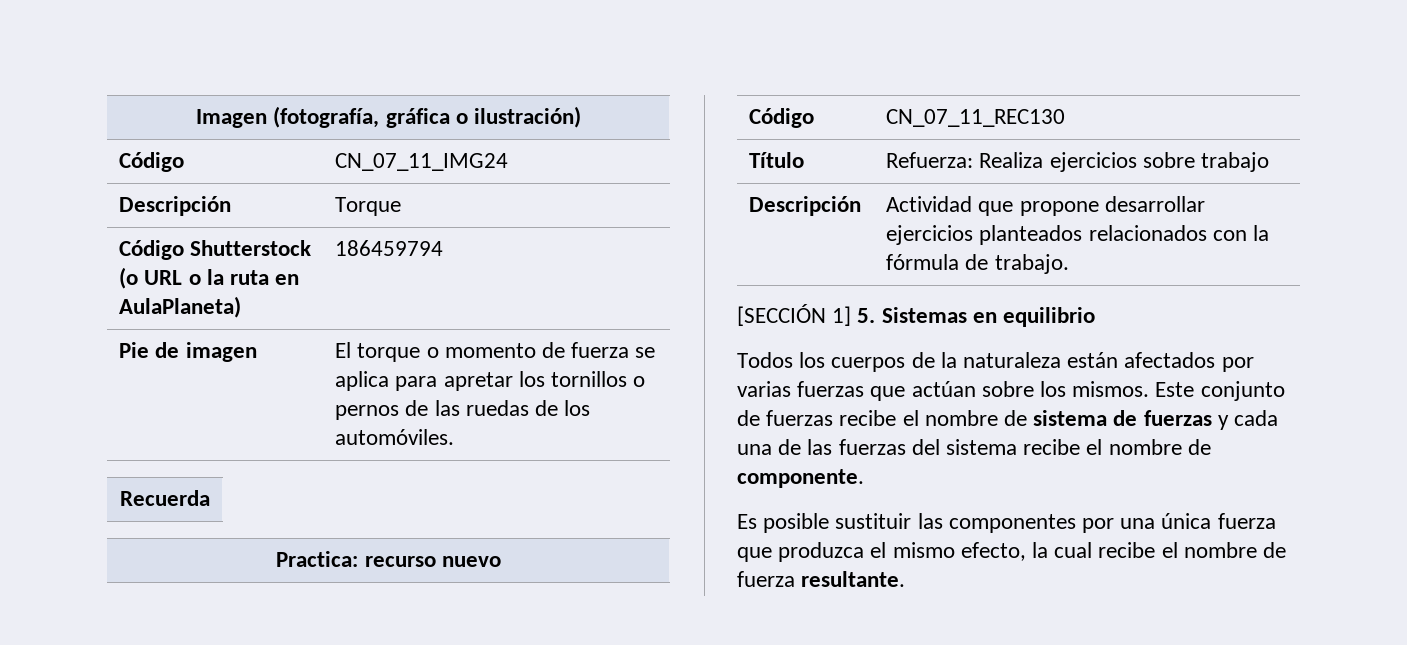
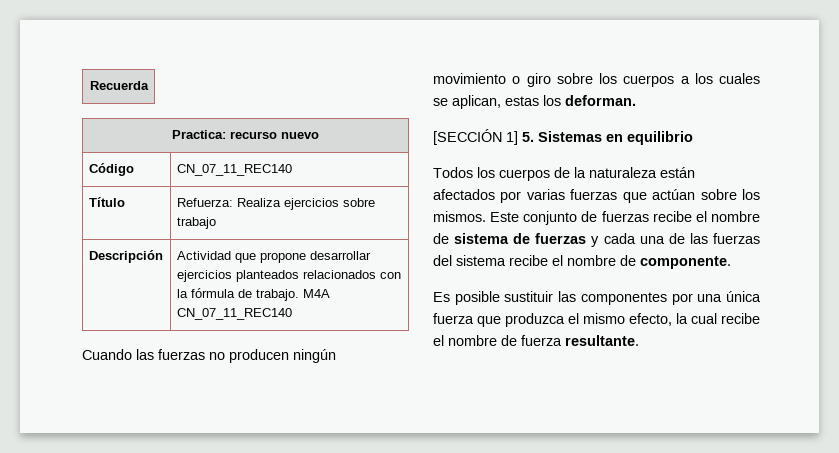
[196,106,581,128] [119,152,185,172] [335,153,509,171] [119,196,232,216] [335,197,402,216] [119,240,312,260] [119,267,300,289] [119,296,242,318] [335,240,444,256] [119,342,257,362] [335,342,656,362] [335,371,646,391] [335,400,591,420] [335,429,455,445] Imagen (fotografía, gráfica o ilustración) // Código | CN_07_11_IMG24 // Descripción | Torque // Código Shutterstock (o URL o la ruta en AulaPlaneta) | 186459794 // Pie de imagen | El torque o momento de fuerza se aplica para apretar los tornillos o pernos de las ruedas de los automóviles. // -> (89, 85) none
[886,109,1066,127] CN_07_11_REC130 -> [176,164,292,176] CN_07_11_REC140
(1069, 264) none -> [302,289,330,298] [176,308,292,320] [82,349,336,363] [433,73,760,87] [433,95,636,109] M4A CN_07_11_REC140 // Cuando las fuerzas no producen ningún movimiento o giro sobre los cuerpos a los cuales se aplican, estas los deforman.

